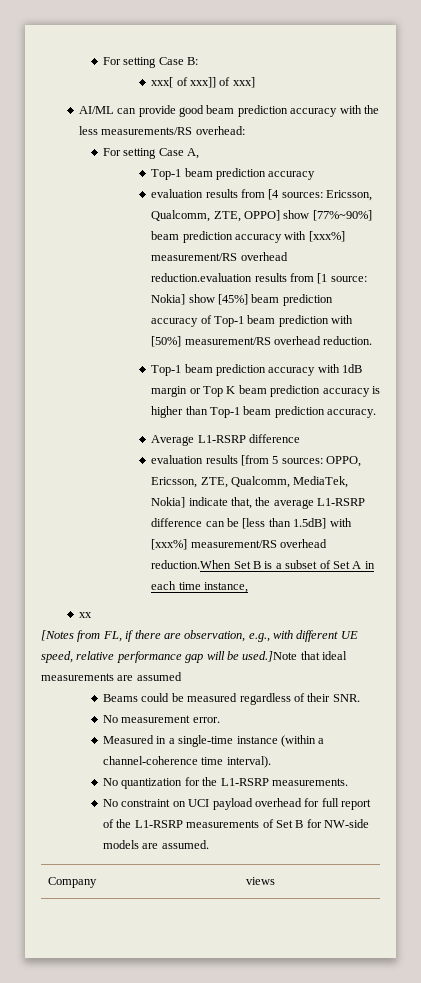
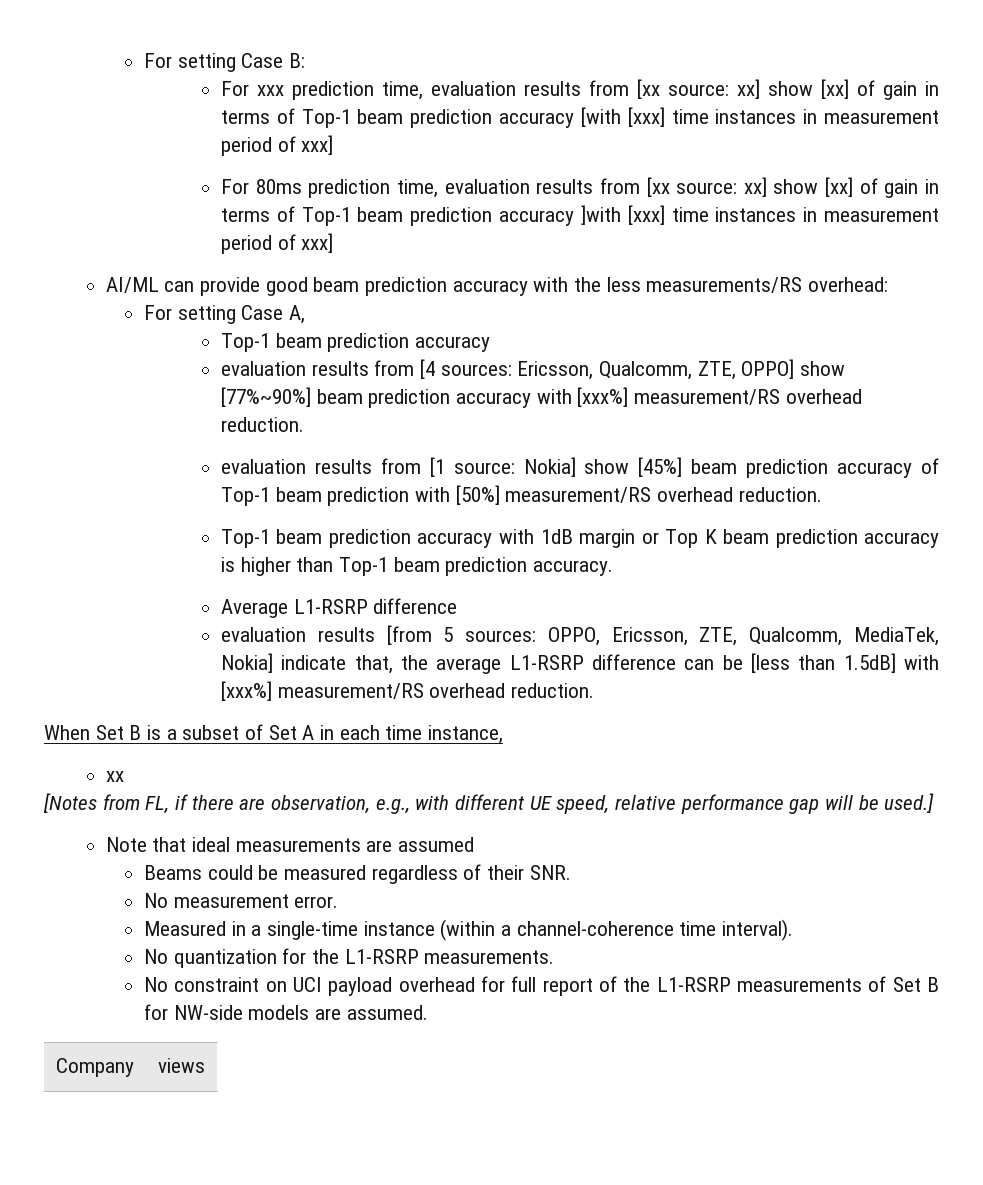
[151,77,217,88] xxx[ of xxx]] -> [220,79,940,100] [220,107,940,128] [220,135,334,156] [220,177,940,198] [220,205,940,226] [220,235,272,254] For xxx prediction time, evaluation results from [xx source: xx] show [xx] of gain in terms of Top-1 beam prediction accuracy [with [xxx] time instances in measurement period of xxx] // For 80ms prediction time, evaluation results from [xx source: xx] show [xx] of gain in terms of Top-1 beam prediction accuracy ]with [xxx] time instances in measurement period
[151,273,253,282] reduction.evaluation -> [220,417,304,432] [220,459,306,474] reduction. // evaluation
[151,560,232,569] reduction.When -> [510,683,594,698] [44,725,90,740] reduction. // When
[242,651,298,662] used.]Note -> [884,793,935,813] [105,837,147,852] used.] // Note

